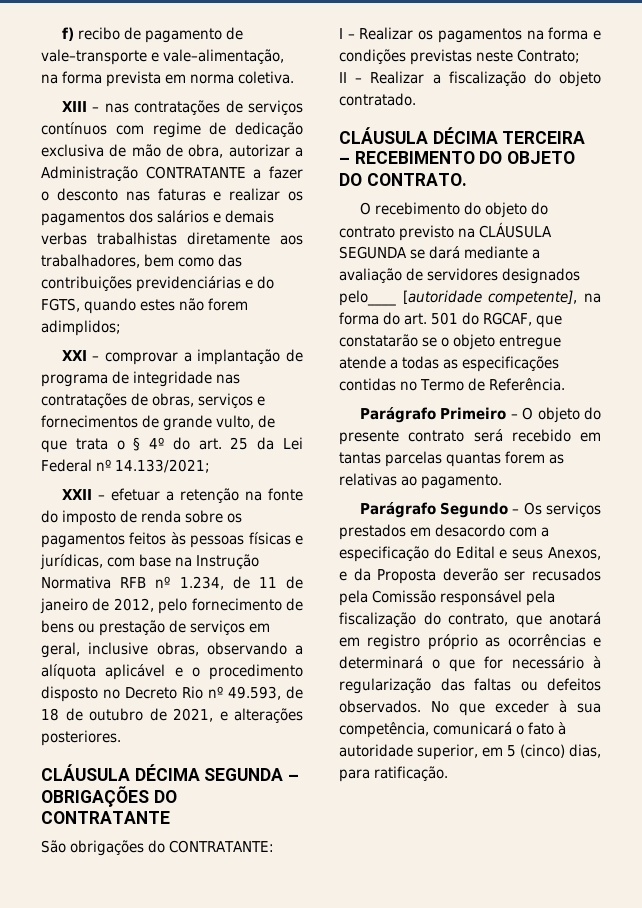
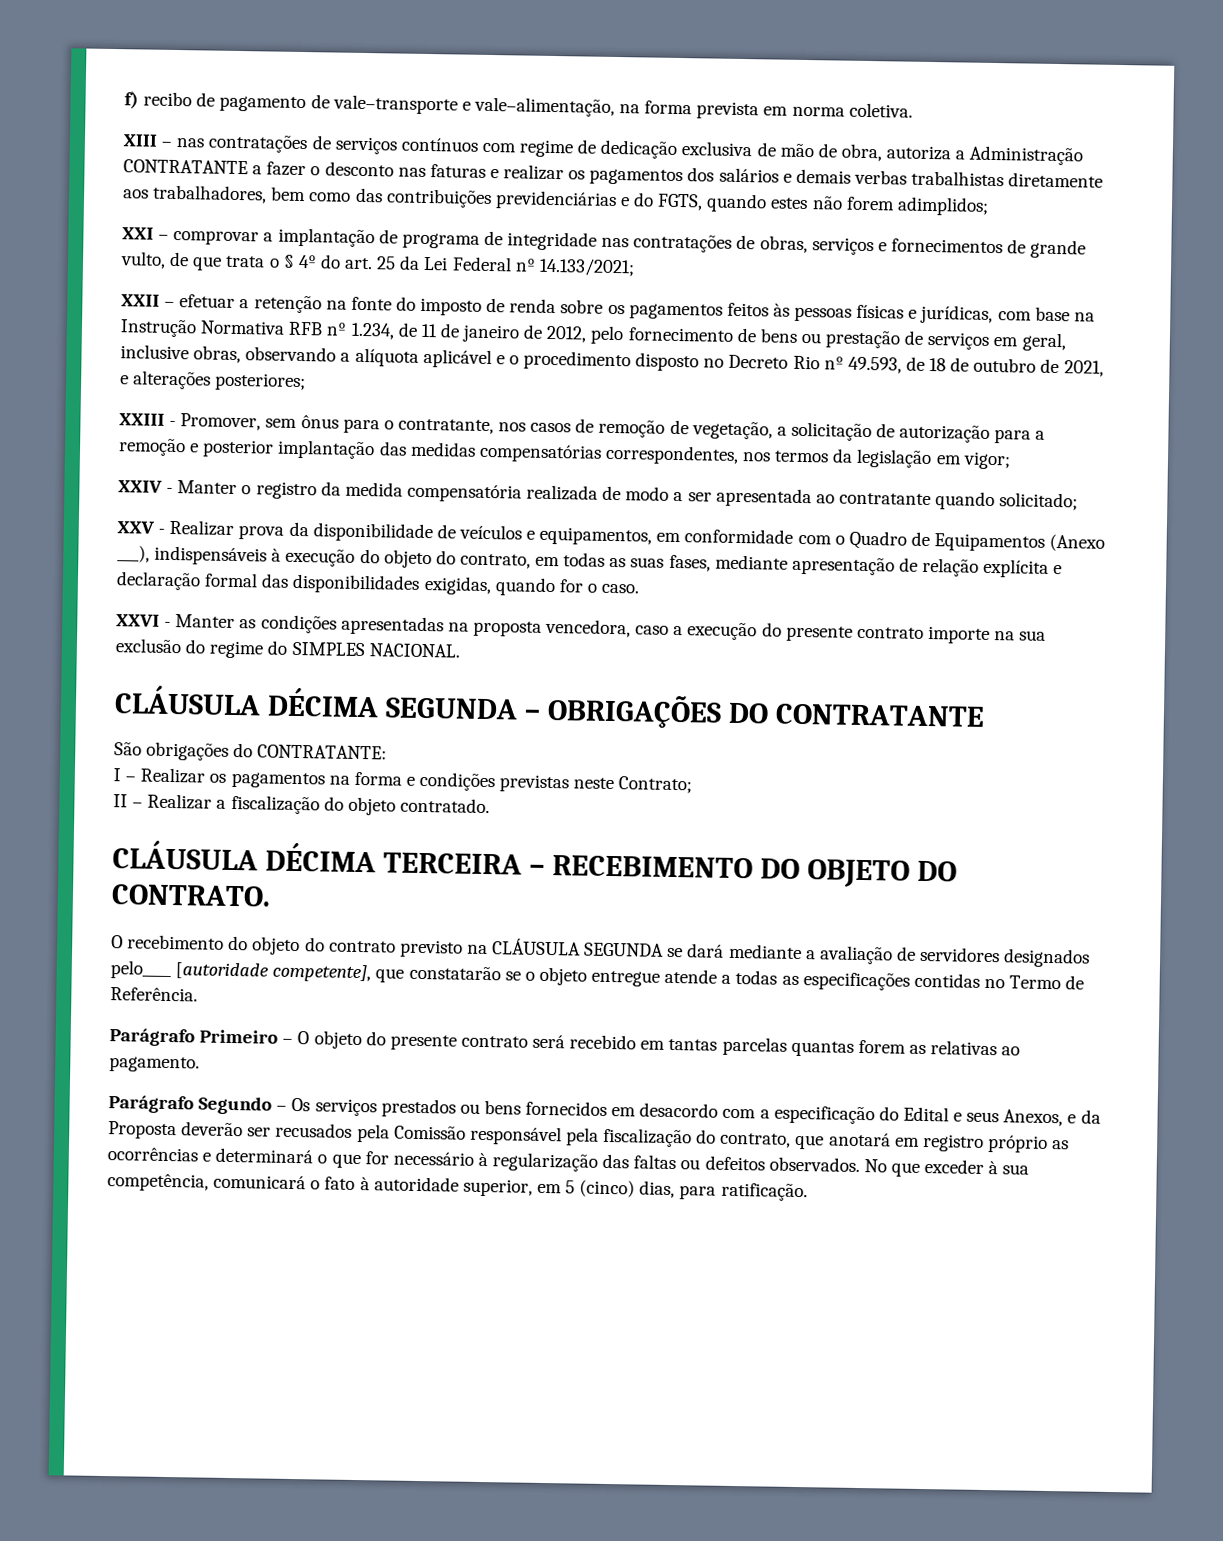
[228,144,290,157] autorizar -> [886,145,952,161] autoriza
[41,730,121,746] posteriores. -> [214,372,307,392] [119,413,1046,444] [118,438,1011,470] [118,480,1079,511] [117,519,1106,552] [117,545,1063,578] [116,571,640,597] [116,614,1047,644] [115,638,460,659] posteriores; // XXIII - Promover, sem ônus para o contratante, nos casos de remoção de vegetação, a solicitação de autorização para a remoção e posterior implantação das medidas compensatórias correspondentes, nos termos da legislação em vigor; // XXIV - Manter o registro da medida compensatória realizada de modo a ser apresentada ao contratante quando solicitado; // XXV - Realizar prova da disponibilidade de veículos e equipamentos, em conformidade com o Quadro de Equipamentos (Anexo ___), indispensáveis à execução do objeto do contrato, em todas as suas fases, mediante apresentação de relação explícita e declaração formal das disponibilidades exigidas, quando for o caso. // XXVI - Manter as condições apresentadas na proposta vencedora, caso a execução do presente contrato importe na sua exclusão do regime do SIMPLES NACIONAL.
[584,293,601,303] [339,312,532,326] na forma do art. 501 do RGCAF, -> (372, 973) none
(406, 532) none -> [459,1100,608,1116] ou bens fornecidos

